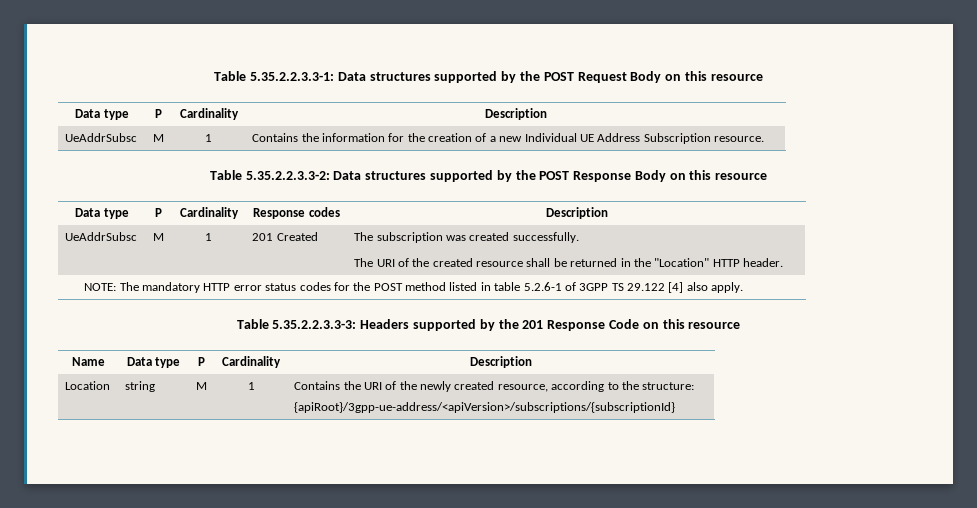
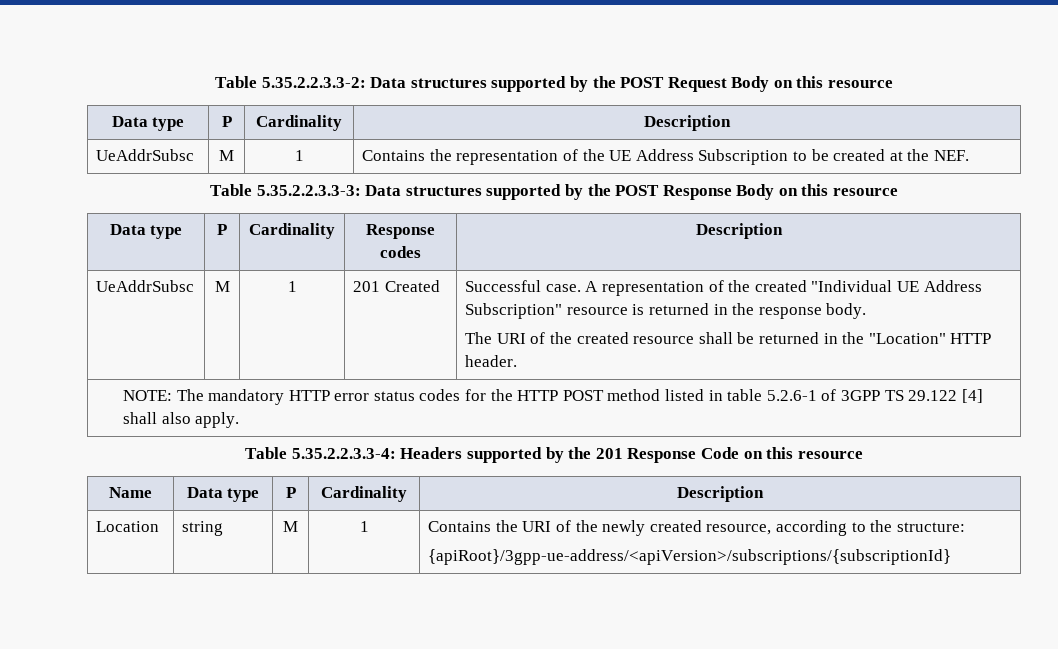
[214,71,335,81] Table 5.35.2.2.3.3-1: -> [214,76,366,88] Table 5.35.2.2.3.3-2:
[321,133,765,144] [209,170,330,180] information for the creation of a new Individual UE Address Subscription resource. // Table 5.35.2.2.3.3-2: -> [456,149,969,165] [209,184,361,196] representation of the UE Address Subscription to be created at the NEF. // Table 5.35.2.2.3.3-3:
[354,232,579,243] The subscription was created successfully. -> [465,280,982,296] [465,303,867,319] Successful case. A representation of the created "Individual UE Address Subscription" resource is returned in the response body.
(371, 286) none -> [517,390,559,401] HTTP
(684, 287) none -> [122,412,157,424] shall
[272,320,357,329] 5.35.2.2.3.3-3: -> [291,448,396,459] 5.35.2.2.3.3-4:

